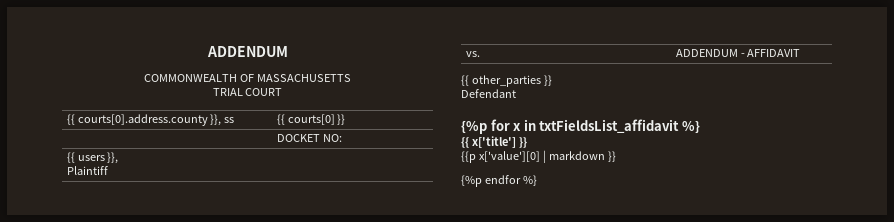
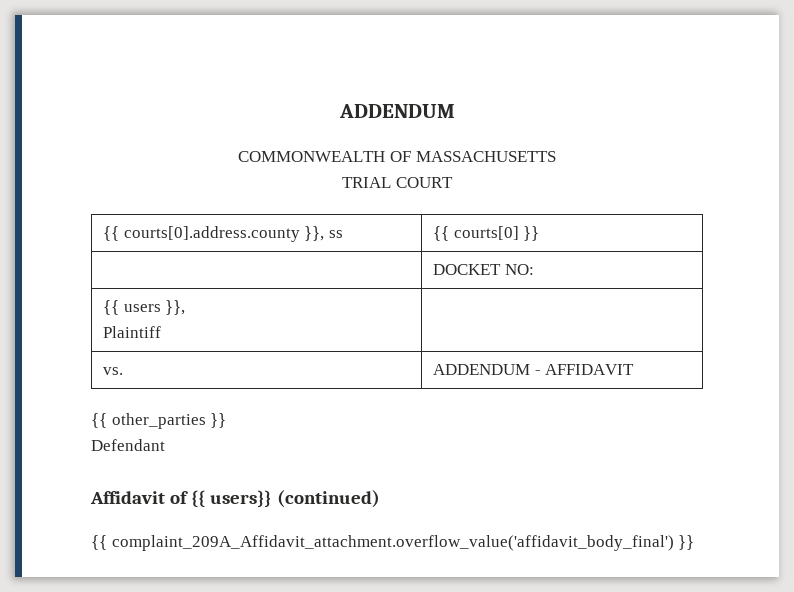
[461,119,700,134] [461,136,527,148] [461,150,616,163] [461,175,537,187] {%p for x in txtFieldsList_affidavit %} // {{ x['title'] }} // {{p x['value'][0] | markdown }} // {%p endfor %} -> [90,490,380,508] [91,535,695,551] Affidavit of {{ users}} (continued) // {{ complaint_209A_Affidavit_attachment.overflow_value('affidavit_body_final') }}

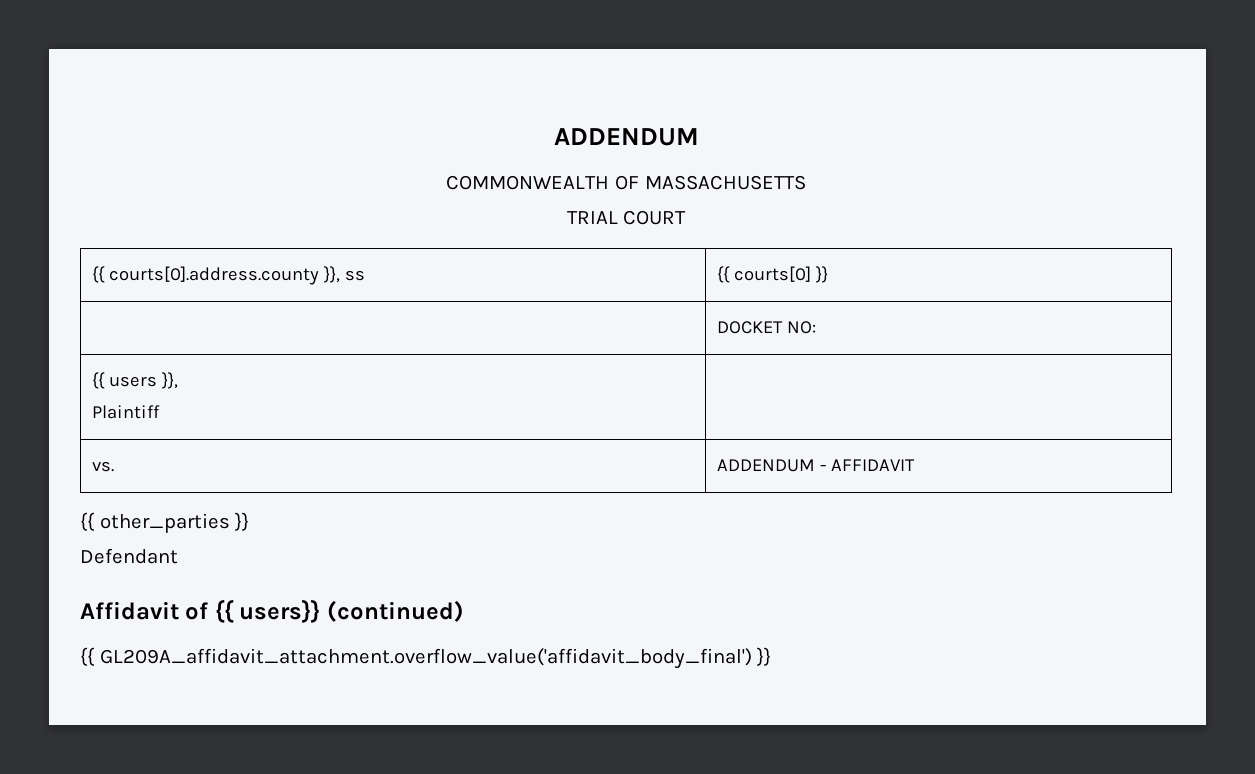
[111,535,674,551] complaint_209A_Affidavit_attachment.overflow_value('affidavit_body_final') -> [99,648,752,669] GL209A_affidavit_attachment.overflow_value('affidavit_body_final')

